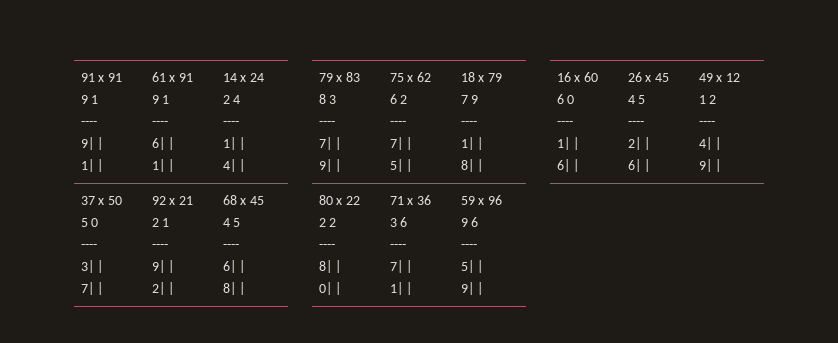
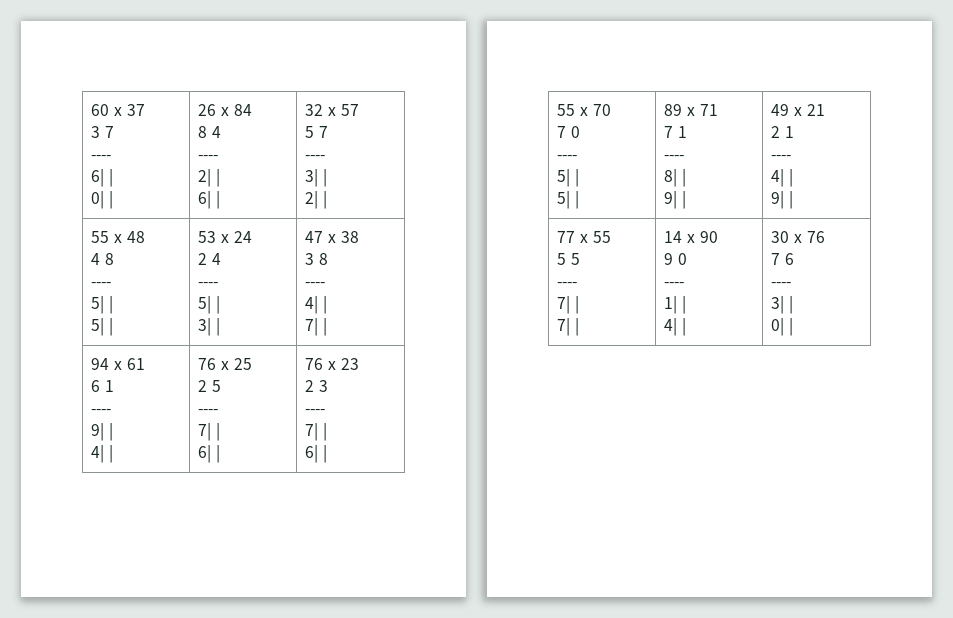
[80,73,123,82] [80,95,99,104] [80,121,97,126] [80,137,104,150] [80,159,104,172] [151,72,194,82] [151,95,170,104] [151,121,168,126] [151,137,175,150] [151,159,175,172] [222,73,265,82] [222,95,241,104] [222,121,239,126] [222,137,246,150] [222,159,246,172] [80,196,123,205] [80,218,99,227] [80,244,97,249] [80,260,104,273] [80,282,104,295] [151,196,194,205] [151,218,170,227] [151,244,168,249] [151,260,175,273] [151,282,175,295] [222,195,265,205] [222,218,241,227] [222,244,239,249] [222,260,246,273] [222,282,246,295] [318,72,361,82] [318,94,337,104] [318,121,335,126] [318,137,342,150] [318,159,342,172] [389,72,432,82] [389,94,408,104] [389,121,406,126] [389,137,413,150] [389,159,413,172] [460,72,503,82] [460,95,479,104] [460,121,477,126] [460,137,484,150] [460,159,484,172] [318,195,361,205] [318,218,337,227] [318,244,335,249] [318,260,342,273] [318,282,342,295] [389,195,432,205] [389,217,408,227] [389,244,406,249] [389,260,413,273] [389,282,413,295] [460,195,503,205] [460,217,479,227] [460,244,477,249] [460,260,484,273] [460,282,484,295] [556,72,599,82] [556,94,575,104] [556,121,573,126] [556,137,580,150] [556,159,570,172] 91 x 91 // 9 1 // ---- // 9| | // 1| | | 61 x 91 // 9 1 // ---- // 6| | // 1| | | 14 x 24 // 2 4 // ---- // 1| | // 4| | // 37 x 50 // 5 0 // ---- // 3| | // 7| | | 92 x 21 // 2 1 // ---- // 9| | // 2| | | 68 x 45 // 4 5 // ---- // 6| | // 8| | // 79 x 83 // 8 3 // ---- // 7| | // 9| | | 75 x 62 // 6 2 // ---- // 7| | // 5| | | 18 x 79 // 7 9 // ---- // 1| | // 8| | // 80 x 22 // 2 2 // ---- // 8| | // 0| | | 71 x 36 // 3 6 // ---- // 7| | // 1| | | 59 x 96 // 9 6 // ---- // 5| | // 9| | // 16 x 60 // 6 0 // ---- // 1| | // 6| -> [91,104,145,116] [91,126,115,138] [91,155,112,160] [91,169,114,187] [91,191,105,209] 60 x 37 // 3 7 // ---- // 6| | // 0|
[655,73,670,82] [627,95,646,104] 45 // 4 5 -> [233,104,252,116] [198,126,222,138] 84 // 8 4
(651, 165) none -> [305,104,359,116] [305,126,329,138] [305,155,326,160] [305,169,328,187] [305,191,328,209] [91,231,145,243] [91,253,115,265] [91,282,112,287] [91,296,114,314] [91,318,114,336] [198,231,252,243] [198,253,222,265] [198,282,219,287] [198,296,221,314] [198,318,221,336] [305,231,359,243] [305,253,329,265] [305,282,326,287] [305,296,328,314] [305,318,328,336] [91,358,145,370] [91,380,115,392] [91,409,112,414] [91,423,114,441] [91,445,114,463] [198,358,252,370] [198,380,222,392] [198,409,219,414] [198,423,221,441] [198,445,221,463] [305,358,359,370] [305,380,329,392] [305,409,326,414] [305,423,328,441] [305,445,328,463] [557,104,611,116] [557,126,581,138] [557,155,578,160] [557,169,580,187] [557,191,580,209] [664,104,718,116] [664,126,688,138] [664,155,685,160] [664,169,687,187] [664,191,687,209] | 32 x 57 // 5 7 // ---- // 3| | // 2| | // 55 x 48 // 4 8 // ---- // 5| | // 5| | | 53 x 24 // 2 4 // ---- // 5| | // 3| | | 47 x 38 // 3 8 // ---- // 4| | // 7| | // 94 x 61 // 6 1 // ---- // 9| | // 4| | | 76 x 25 // 2 5 // ---- // 7| | // 6| | | 76 x 23 // 2 3 // ---- // 7| | // 6| | // 55 x 70 // 7 0 // ---- // 5| | // 5| | | 89 x 71 // 7 1 // ---- // 8| | // 9| |
[726,73,741,82] [698,95,717,104] 12 // 1 2 -> [806,104,825,116] [771,126,795,138] 21 // 2 1
(722, 165) none -> [557,231,611,243] [557,253,581,265] [557,282,578,287] [557,296,580,314] [557,318,580,336] [664,231,718,243] [664,253,688,265] [664,282,685,287] [664,296,687,314] [664,318,687,336] [771,231,825,243] [771,253,795,265] [771,282,792,287] [771,296,794,314] [771,318,794,336] // 77 x 55 // 5 5 // ---- // 7| | // 7| | | 14 x 90 // 9 0 // ---- // 1| | // 4| | | 30 x 76 // 7 6 // ---- // 3| | // 0| |

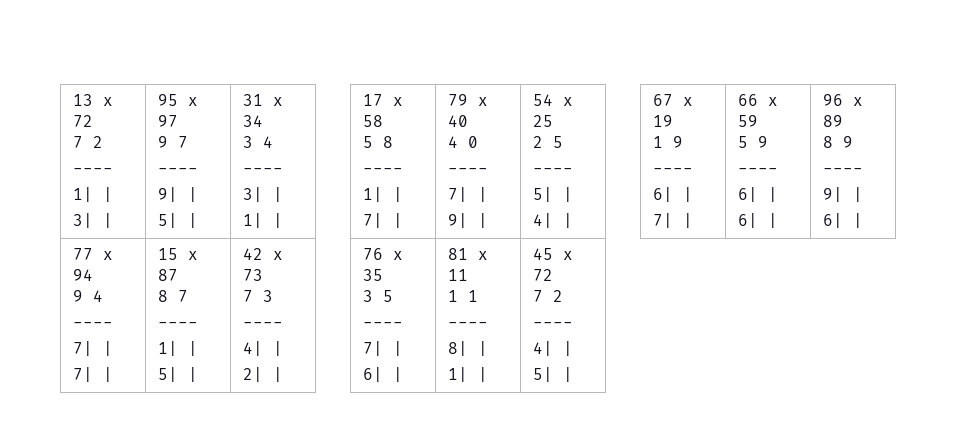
[91,104,145,116] [91,126,115,138] [91,155,112,160] [91,169,114,187] [91,191,114,209] [198,104,252,116] [198,126,222,138] [198,155,219,160] [198,169,221,187] [198,191,221,209] [305,104,359,116] [305,126,329,138] [305,155,326,160] [305,169,328,187] [305,191,328,209] [91,231,145,243] [91,253,115,265] [91,282,112,287] [91,296,114,314] [91,318,114,336] [198,231,252,243] [198,253,222,265] [198,282,219,287] [198,296,221,314] [198,318,221,336] [305,231,359,243] [305,253,329,265] [305,282,326,287] [305,296,328,314] [305,318,328,336] [91,358,145,370] [91,380,115,392] [91,409,112,414] [91,423,114,441] [91,445,114,463] [198,358,252,370] [198,380,208,392] 60 x 37 // 3 7 // ---- // 6| | // 0| | | 26 x 84 // 8 4 // ---- // 2| | // 6| | | 32 x 57 // 5 7 // ---- // 3| | // 2| | // 55 x 48 // 4 8 // ---- // 5| | // 5| | | 53 x 24 // 2 4 // ---- // 5| | // 3| | | 47 x 38 // 3 8 // ---- // 4| | // 7| | // 94 x 61 // 6 1 // ---- // 9| | // 4| | | 76 x 25 // 2 -> [73,94,114,106] [73,115,94,127] [73,136,104,148] [73,168,114,174] [73,187,114,202] [73,213,114,228] [158,94,199,106] [158,115,179,127] [158,136,189,148] [158,168,199,174] [158,187,199,202] [158,213,199,228] [243,94,284,106] [243,115,264,127] [243,136,274,148] [243,168,284,174] [243,187,284,202] [243,213,284,228] [73,248,114,260] [73,269,94,281] [73,290,104,302] [73,322,114,328] [73,341,114,356] [73,367,114,382] [158,248,199,260] [158,269,179,281] [158,290,189,302] [158,322,199,328] [158,341,199,356] [158,367,199,382] [243,248,284,260] [243,269,264,281] [243,290,274,302] [243,322,284,328] [243,341,284,356] [243,367,284,382] [363,94,404,106] [363,115,384,127] [363,136,394,148] [363,168,404,174] [363,187,404,202] [363,213,404,228] [448,94,489,106] [448,115,469,127] [448,136,479,148] [448,168,489,174] [448,187,489,202] [448,213,489,228] [533,94,574,106] [533,115,554,127] [533,136,564,148] [533,168,574,174] [533,187,574,202] [533,213,574,228] [363,248,404,260] [363,269,384,281] [363,290,374,302] 13 x 72 // 7 2 // ---- // 1| | // 3| | | 95 x 97 // 9 7 // ---- // 9| | // 5| | | 31 x 34 // 3 4 // ---- // 3| | // 1| | // 77 x 94 // 9 4 // ---- // 7| | // 7| | | 15 x 87 // 8 7 // ---- // 1| | // 5| | | 42 x 73 // 7 3 // ---- // 4| | // 2| | // 17 x 58 // 5 8 // ---- // 1| | // 7| | | 79 x 40 // 4 0 // ---- // 7| | // 9| | | 54 x 25 // 2 5 // ---- // 5| | // 4| | // 76 x 35 // 3
[305,358,359,370] [305,380,329,392] [305,409,326,414] [305,423,328,441] [305,445,328,463] [557,104,611,116] [557,126,581,138] [557,155,578,160] [557,169,580,187] [557,191,580,209] [664,104,718,116] [664,126,674,138] 76 x 23 // 2 3 // ---- // 7| | // 6| | // 55 x 70 // 7 0 // ---- // 5| | // 5| | | 89 x 71 // 7 -> [448,248,489,260] [448,269,469,281] [448,290,459,302] 81 x 11 // 1
[664,191,687,209] [771,104,825,116] [771,126,795,138] [771,155,792,160] [771,169,794,187] [771,191,794,209] [557,231,611,243] [557,253,581,265] [557,282,578,287] [557,296,580,314] [557,318,580,336] [664,231,718,243] [664,253,688,265] [664,282,685,287] [664,296,687,314] [664,318,687,336] [771,231,825,243] [771,253,795,265] [771,282,792,287] [771,296,794,314] [771,318,785,336] 9| | | 49 x 21 // 2 1 // ---- // 4| | // 9| | // 77 x 55 // 5 5 // ---- // 7| | // 7| | | 14 x 90 // 9 0 // ---- // 1| | // 4| | | 30 x 76 // 7 6 // ---- // 3| | // 0| -> [448,367,489,382] [533,248,574,260] [533,269,554,281] [533,290,564,302] [533,322,574,328] [533,341,574,356] [533,367,574,382] [653,94,694,106] [653,115,674,127] [653,136,684,148] [653,168,694,174] [653,187,694,202] [653,213,694,228] [738,94,779,106] [738,115,759,127] [738,136,769,148] [738,168,779,174] [738,187,779,202] [738,213,779,228] [823,94,864,106] [823,115,844,127] [823,136,854,148] [823,168,864,174] [823,187,864,202] [823,213,844,228] 1| | | 45 x 72 // 7 2 // ---- // 4| | // 5| | // 67 x 19 // 1 9 // ---- // 6| | // 7| | | 66 x 59 // 5 9 // ---- // 6| | // 6| | | 96 x 89 // 8 9 // ---- // 9| | // 6|

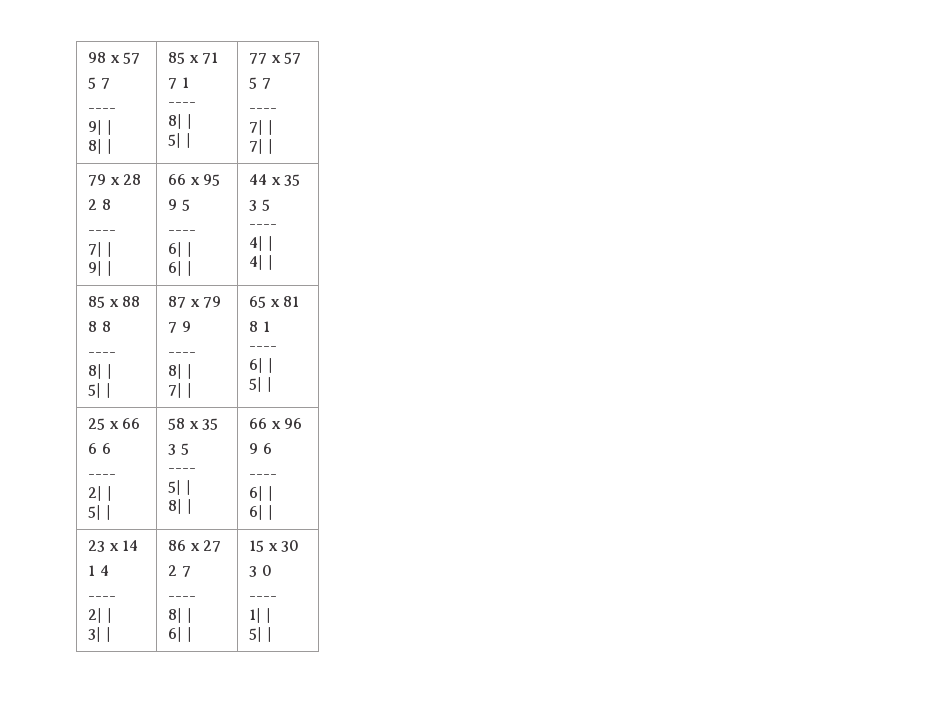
[73,94,114,106] [73,115,94,127] [73,136,104,148] [73,168,114,174] [73,187,114,202] [73,213,114,228] [158,94,199,106] [158,115,179,127] [158,136,189,148] [158,168,199,174] [158,187,199,202] [158,213,199,228] [243,94,284,106] [243,115,264,127] [243,136,274,148] [243,168,284,174] [243,187,284,202] [243,213,284,228] [73,248,114,260] [73,269,94,281] [73,290,104,302] 13 x 72 // 7 2 // ---- // 1| | // 3| | | 95 x 97 // 9 7 // ---- // 9| | // 5| | | 31 x 34 // 3 4 // ---- // 3| | // 1| | // 77 x 94 // 9 4 -> [88,52,140,64] [88,77,110,89] [88,108,117,113] [88,120,112,135] [88,139,112,154] [168,52,218,64] [168,77,189,89] [168,102,197,107] [168,114,192,129] [168,133,191,148] [249,52,301,64] [249,77,271,89] 98 x 57 // 5 7 // ---- // 9| | // 8| | | 85 x 71 // 7 1 // ---- // 8| | // 5| | | 77 x 57 // 5 7
[158,248,199,260] [158,269,179,281] [158,290,189,302] [158,322,199,328] [158,341,199,356] [158,367,199,382] [243,248,284,260] [243,269,264,281] [243,290,274,302] [243,322,284,328] [243,341,284,356] [243,367,284,382] [363,94,404,106] [363,115,384,127] [363,136,394,148] [363,168,404,174] [363,187,404,202] [363,213,404,228] [448,94,489,106] [448,115,469,127] [448,136,479,148] | 15 x 87 // 8 7 // ---- // 1| | // 5| | | 42 x 73 // 7 3 // ---- // 4| | // 2| | // 17 x 58 // 5 8 // ---- // 1| | // 7| | | 79 x 40 // 4 0 -> [88,174,141,186] [88,199,111,210] // 79 x 28 // 2 8
[533,94,574,106] [533,115,554,127] [533,136,564,148] [533,168,574,174] [533,187,574,202] [533,213,574,228] [363,248,404,260] [363,269,384,281] [363,290,394,302] [363,322,404,328] [363,341,404,356] [363,367,404,382] [448,248,489,260] [448,269,469,281] [448,290,479,302] [448,322,489,328] [448,341,489,356] [448,367,489,382] [533,248,574,260] [533,269,554,281] [533,290,564,302] [533,322,574,328] [533,341,574,356] [533,367,574,382] [653,94,694,106] [653,115,674,127] [653,136,684,148] [653,168,694,174] [653,187,694,202] [653,213,694,228] [738,94,779,106] [738,115,759,127] [738,136,769,148] | 54 x 25 // 2 5 // ---- // 5| | // 4| | // 76 x 35 // 3 5 // ---- // 7| | // 6| | | 81 x 11 // 1 1 // ---- // 8| | // 1| | | 45 x 72 // 7 2 // ---- // 4| | // 5| | // 67 x 19 // 1 9 // ---- // 6| | // 7| | | 66 x 59 // 5 9 -> [168,174,220,186] [168,199,190,211] | 66 x 95 // 9 5
[823,94,864,106] [823,115,844,127] [823,136,854,148] [823,168,864,174] [823,187,864,202] [823,213,844,228] 96 x 89 // 8 9 // ---- // 9| | // 6| -> [249,174,300,186] [249,199,270,211] [249,224,278,229] [249,236,273,251] [249,255,273,270] [88,296,140,308] [88,321,111,332] [88,352,117,357] [88,364,112,379] [88,383,111,398] [168,296,221,308] [168,321,191,333] [168,352,197,357] [168,364,192,379] [168,383,192,398] [249,296,299,308] [249,321,270,332] [249,346,278,351] [249,358,273,373] [249,377,272,392] [88,418,140,430] [88,443,111,454] [88,474,117,479] [88,486,112,501] [88,505,111,520] [168,418,218,430] [168,443,189,455] [168,468,197,473] [168,480,191,495] [168,499,192,514] [249,418,302,429] [249,443,272,454] [249,474,278,479] [249,486,273,501] [249,505,273,520] [88,540,138,552] [88,565,109,576] [88,596,117,601] [88,608,112,623] [88,627,111,642] [168,540,221,552] [168,565,191,577] [168,596,197,601] [168,608,192,623] [168,627,192,642] [249,540,299,552] [249,565,272,577] [249,596,278,601] [249,608,271,623] [249,627,263,642] 44 x 35 // 3 5 // ---- // 4| | // 4| | // 85 x 88 // 8 8 // ---- // 8| | // 5| | | 87 x 79 // 7 9 // ---- // 8| | // 7| | | 65 x 81 // 8 1 // ---- // 6| | // 5| | // 25 x 66 // 6 6 // ---- // 2| | // 5| | | 58 x 35 // 3 5 // ---- // 5| | // 8| | | 66 x 96 // 9 6 // ---- // 6| | // 6| | // 23 x 14 // 1 4 // ---- // 2| | // 3| | | 86 x 27 // 2 7 // ---- // 8| | // 6| | | 15 x 30 // 3 0 // ---- // 1| | // 5|

